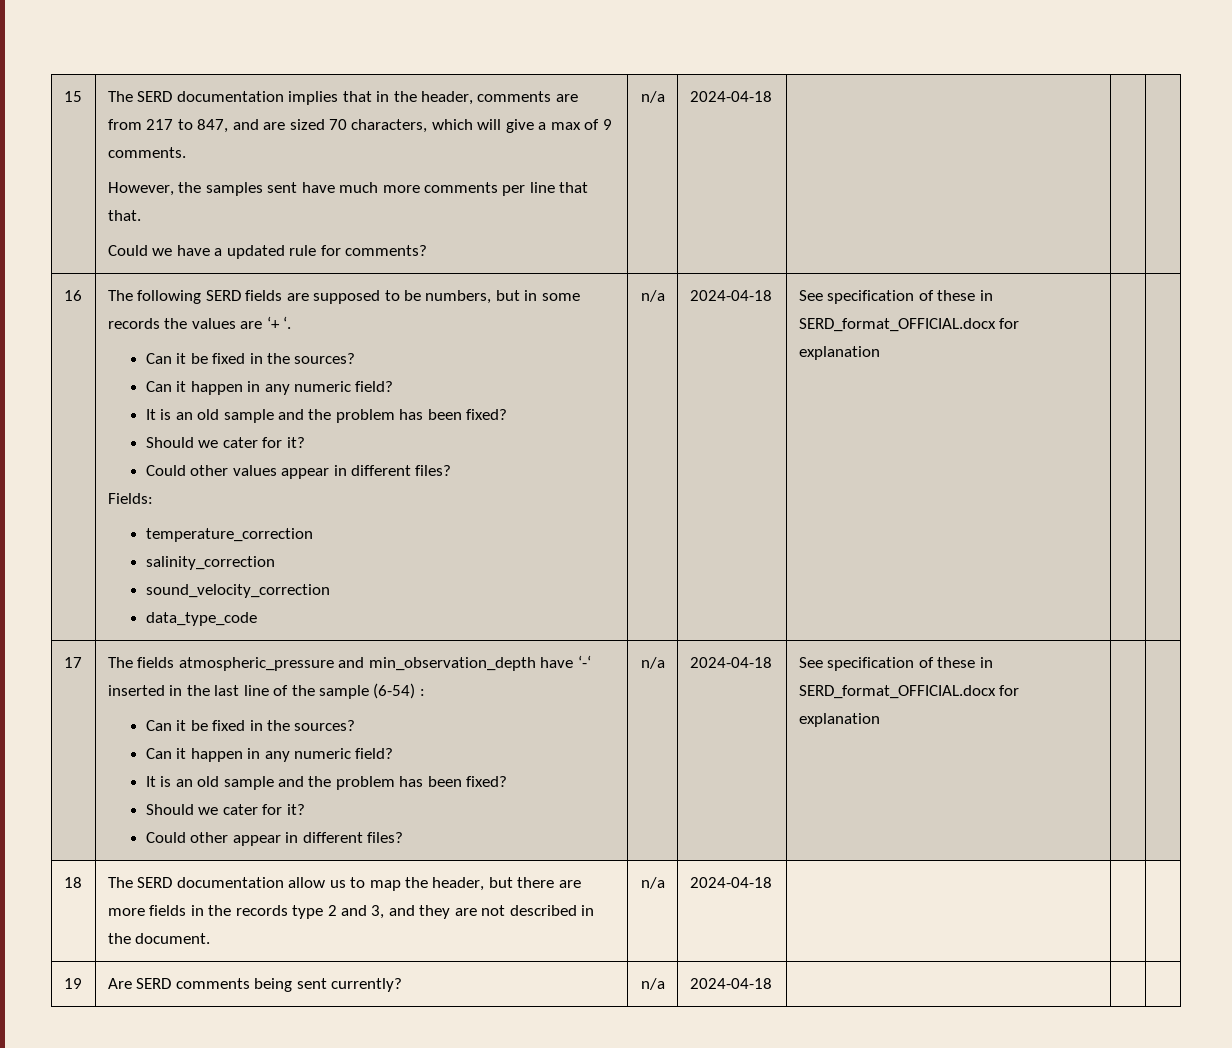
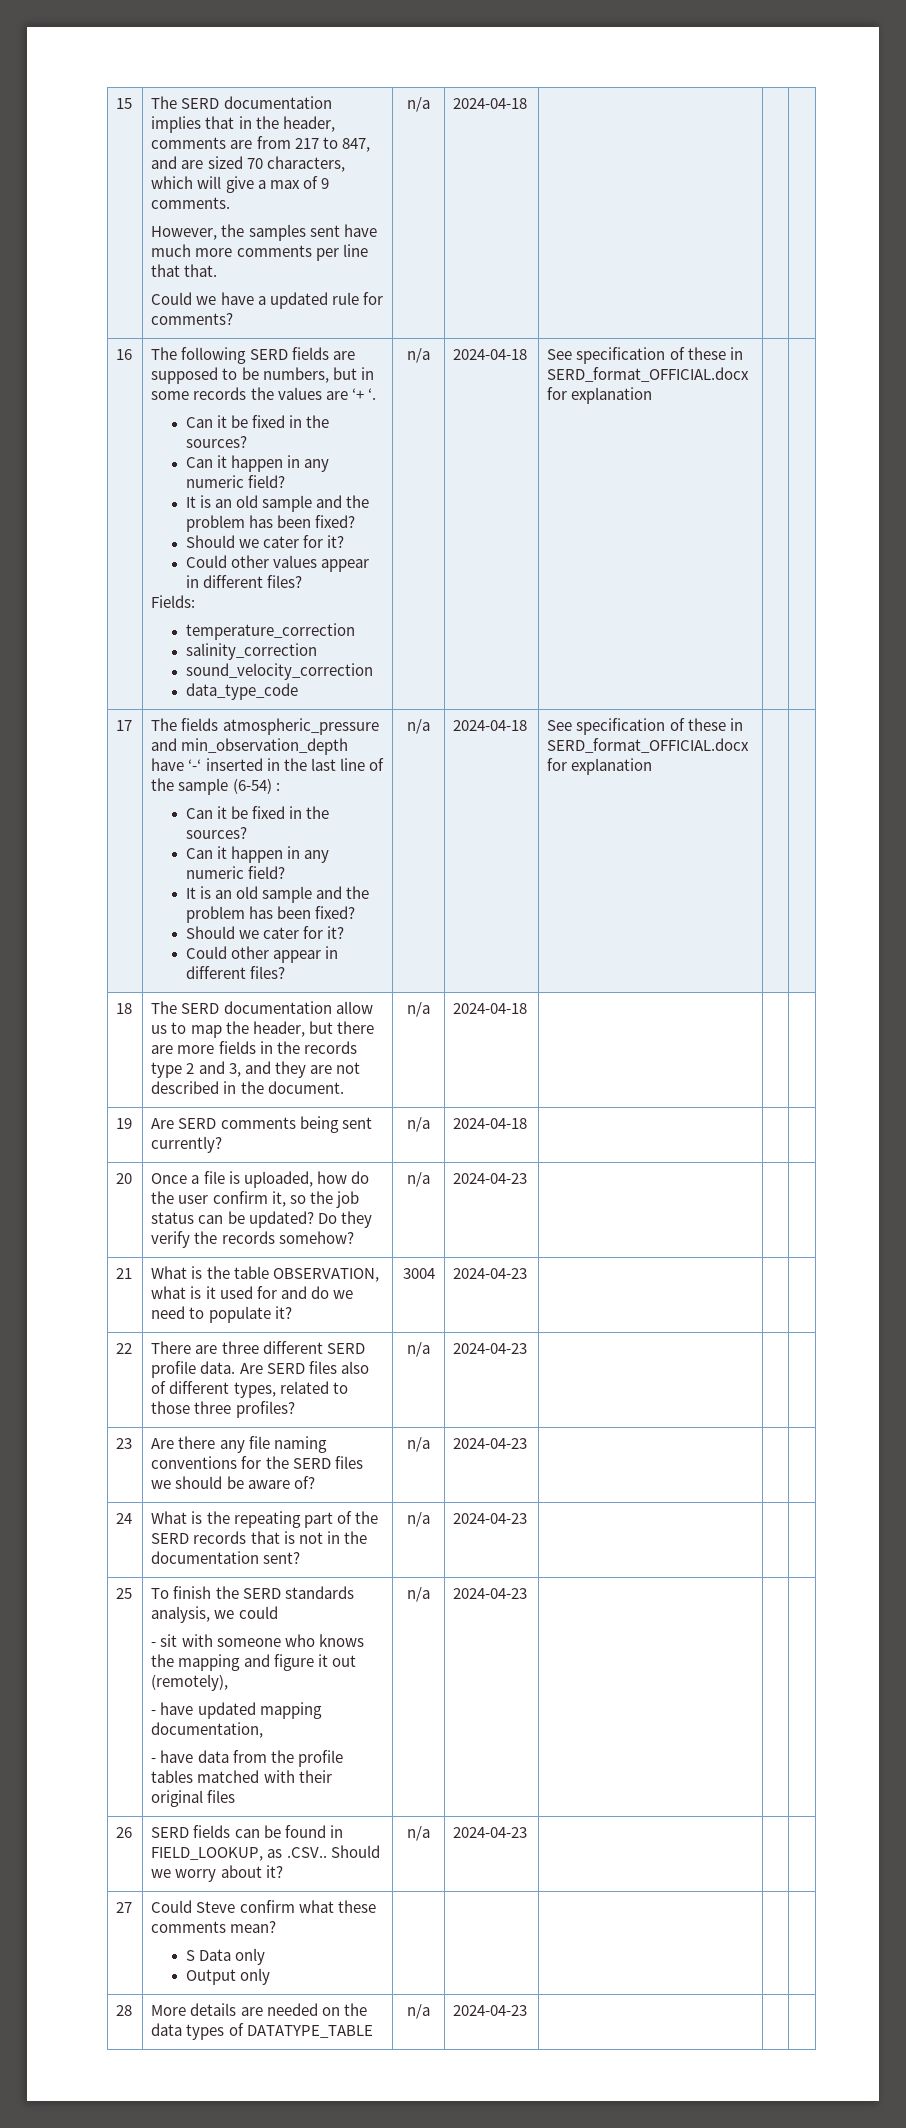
(772, 983) none -> [116,1173,133,1184] [151,1171,369,1188] [151,1191,359,1208] [151,1211,372,1228] [151,1231,354,1248] [407,1172,430,1187] [453,1173,528,1184] [116,1268,133,1279] [151,1266,379,1282] [151,1286,353,1299] [151,1306,292,1323] [402,1268,435,1279] [453,1268,528,1279] [116,1343,133,1354] [151,1341,365,1354] [151,1361,369,1378] [151,1381,348,1398] [151,1401,295,1418] [407,1342,430,1357] [453,1343,528,1354] [116,1438,133,1449] [151,1436,327,1453] [151,1456,363,1469] [151,1476,315,1489] [407,1437,430,1452] [453,1438,528,1449] [116,1513,133,1524] [151,1511,378,1528] [151,1531,367,1544] [151,1551,301,1564] [407,1512,430,1527] [453,1513,528,1524] [116,1588,133,1599] [151,1586,354,1599] [151,1606,278,1623] [151,1634,364,1647] [151,1654,356,1671] [151,1674,229,1691] [151,1702,322,1719] [151,1722,264,1738] [151,1750,343,1767] [151,1770,332,1783] [151,1790,236,1807] [407,1587,430,1602] [453,1588,528,1599] [116,1827,133,1838] [151,1825,343,1838] [151,1845,380,1861] [151,1865,283,1882] [407,1826,430,1841] [453,1827,528,1838] [116,1902,133,1913] [151,1900,376,1913] [151,1921,277,1933] [185,1948,265,1965] [185,1968,270,1985] [116,2005,133,2016] [151,2003,367,2016] [151,2023,373,2040] [407,2004,430,2019] [453,2005,528,2016] // 20 | Once a file is uploaded, how do the user confirm it, so the job status can be updated? Do they verify the records somehow? | n/a | 2024-04-23 | | | // 21 | What is the table OBSERVATION, what is it used for and do we need to populate it? | 3004 | 2024-04-23 | | | // 22 | There are three different SERD profile data. Are SERD files also of different types, related to those three profiles? | n/a | 2024-04-23 | | | // 23 | Are there any file naming conventions for the SERD files we should be aware of? | n/a | 2024-04-23 | | | // 24 | What is the repeating part of the SERD records that is not in the documentation sent? | n/a | 2024-04-23 | | | // 25 | To finish the SERD standards analysis, we could // - sit with someone who knows the mapping and figure it out (remotely), // - have updated mapping documentation, // - have data from the profile tables matched with their original files | n/a | 2024-04-23 | | | // 26 | SERD fields can be found in FIELD_LOOKUP, as .CSV.. Should we worry about it? | n/a | 2024-04-23 | | | // 27 | Could Steve confirm what these comments mean? // S Data only // Output only | | | | | // 28 | More details are needed on the data types of DATATYPE_TABLE | n/a | 2024-04-23 | | |

